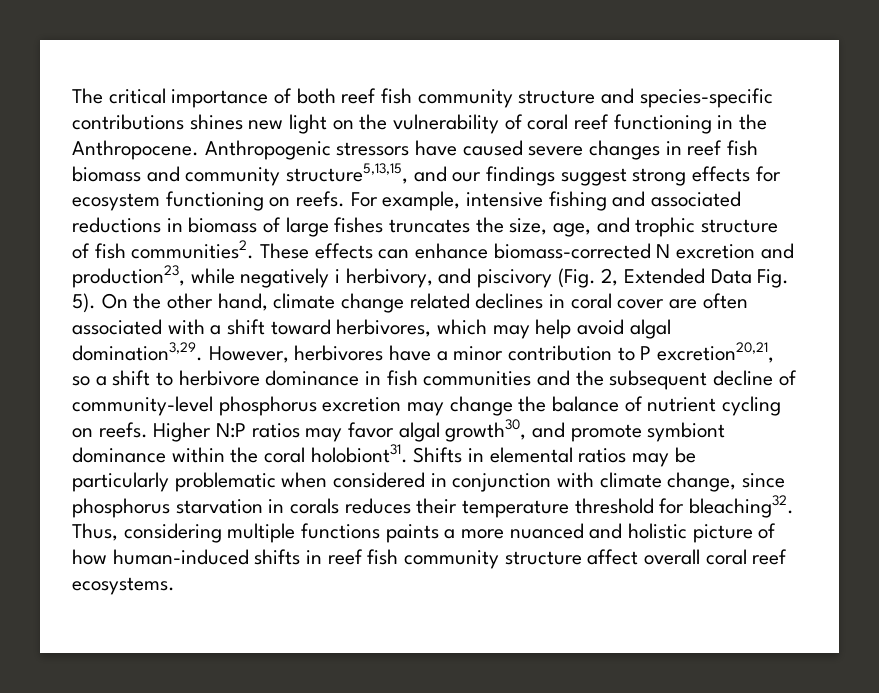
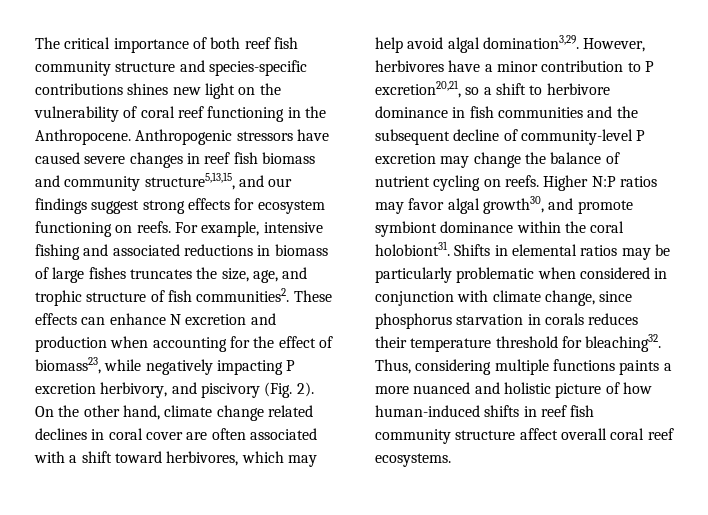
[493,243,651,259] biomass-corrected -> (166, 319) none
[72,265,790,288] [72,293,96,313] production23, while negatively i herbivory, and piscivory (Fig. 2, Extended Data Fig. 5). -> [35,336,333,352] [35,357,296,375] [35,382,314,398] production when accounting for the effect of biomass23, while negatively impacting P excretion herbivory, and piscivory (Fig. 2).
[218,396,317,416] phosphorus -> [636,130,646,141] P

